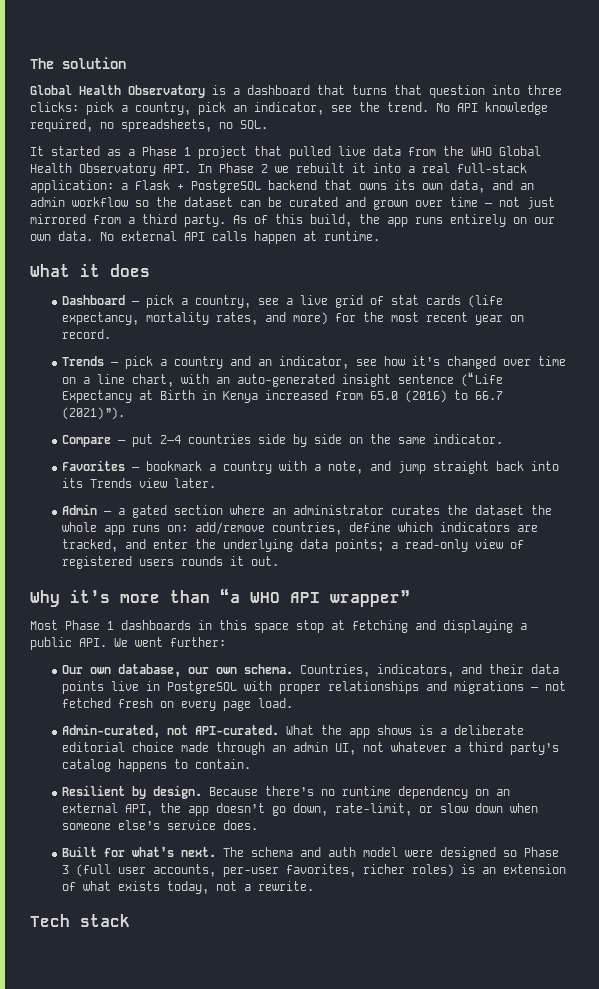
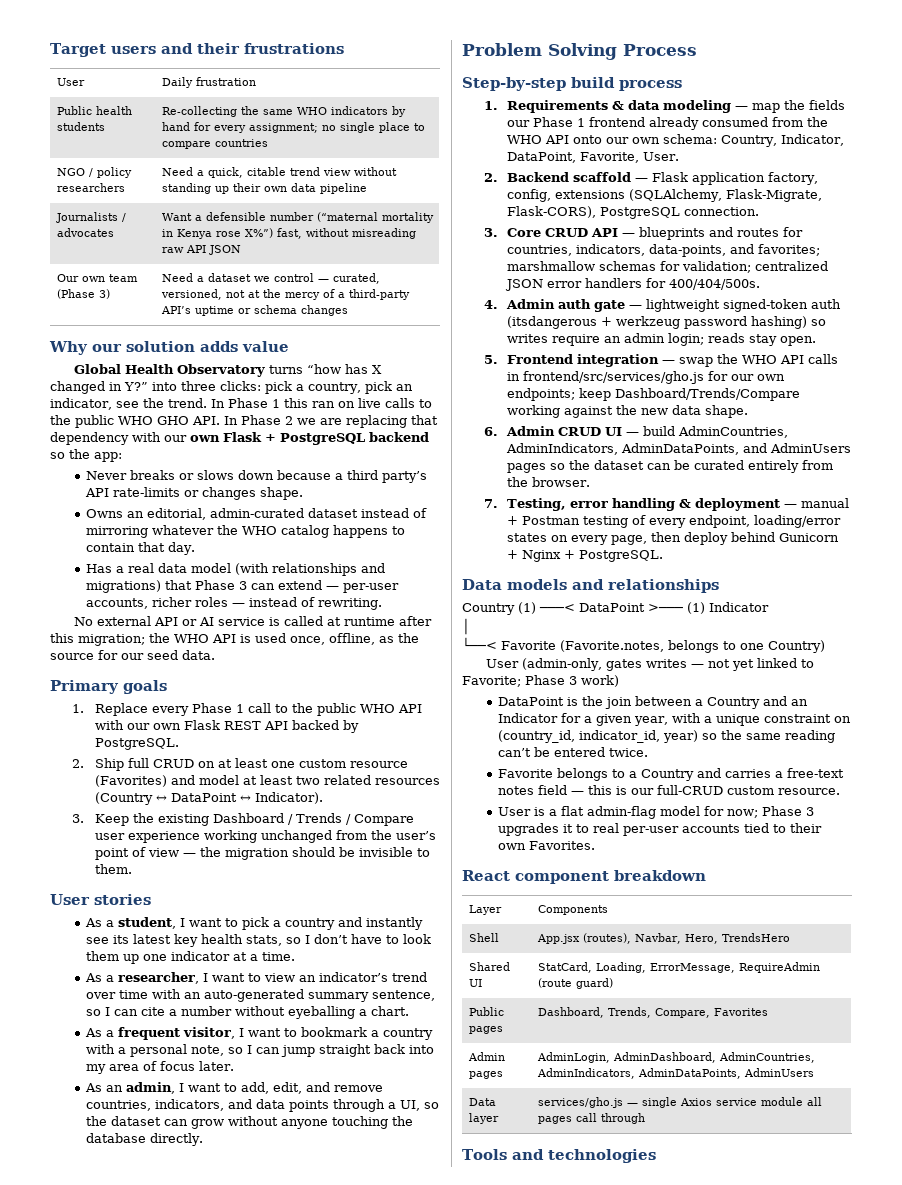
[30,58,54,69] The -> [50,43,344,57] [56,78,85,86] [161,77,256,88] [56,106,132,115] [56,122,105,131] [161,106,406,117] [161,122,425,133] [161,139,268,149] [56,167,132,178] [56,183,125,192] [161,167,397,178] [161,183,367,194] [55,212,126,223] [56,228,114,237] [161,212,434,223] [161,228,416,239] [161,245,241,255] [56,274,138,282] [56,289,110,299] [161,273,380,284] [160,289,410,300] [160,305,348,316] [49,341,122,355] Target users and their frustrations // User | Daily frustration // Public health students | Re-collecting the same WHO indicators by hand for every assignment; no single place to compare countries // NGO / policy researchers | Need a quick, citable trend view without standing up their own data pipeline // Journalists / advocates | Want a defensible number (“maternal mortality in Kenya rose X%”) fast, without misreading raw API JSON // Our own team (Phase 3) | Need a dataset we control — curated, versioned, not at the mercy of a third-party API’s uptime or schema changes // Why our
[30,85,485,98] // Global Health Observatory is a dashboard that turns that question -> [200,341,289,352] [74,364,383,377] [50,381,148,394] adds value // Global Health Observatory turns “how has X changed in Y?”
[436,102,548,115] [30,119,268,132] [30,146,541,159] [30,163,156,176] No API knowledge required, no spreadsheets, no SQL. // It started as a Phase 1 project that pulled live data from the WHO Global Health Observatory -> [210,398,432,408] [50,415,189,428] In Phase 1 this ran on live calls to the public WHO GHO
[296,163,527,173] [30,180,534,193] [30,197,128,207] rebuilt it into a real full-stack application: a Flask + PostgreSQL backend that owns its own data, and an admin workflow -> [320,415,438,428] [50,432,429,445] [50,449,122,462] [86,470,428,483] [85,487,304,500] [86,508,428,520] [86,525,406,538] [86,542,196,555] [86,563,386,576] [86,580,400,593] [86,597,383,610] [74,616,433,626] [50,633,419,646] [50,650,215,660] [50,680,167,694] [72,703,422,716] [94,720,359,733] [94,738,179,750] [72,758,408,771] [94,775,440,787] [94,792,323,805] [72,813,414,826] [94,830,436,843] [94,847,430,860] [94,864,132,874] [50,894,151,905] [85,917,424,930] [86,934,432,947] [86,951,296,964] [85,972,428,984] [86,989,436,1002] [86,1006,410,1019] [85,1027,434,1040] [86,1044,435,1057] [86,1061,235,1074] [85,1082,384,1094] [86,1099,440,1112] [86,1116,414,1129] [86,1133,204,1146] [462,43,697,60] [462,77,682,91] [484,100,845,113] [506,117,828,130] [506,134,844,147] [506,152,679,163] [484,172,818,185] [506,189,822,202] [506,206,759,219] [484,227,803,240] [506,244,820,257] [506,261,828,273] [504,278,760,291] [484,299,841,312] [506,316,826,329] [506,333,816,346] [484,354,838,367] [506,371,785,384] [506,388,800,401] [506,405,748,418] [484,426,788,438] [505,443,851,455] [506,463,546,473] are replacing that dependency with our own Flask + PostgreSQL backend so the app: // Never breaks or slows down because a third party’s API rate-limits or changes shape. // Owns an editorial, admin-curated dataset instead of mirroring whatever the WHO catalog happens to contain that day. // Has a real data model (with relationships and migrations) that Phase 3 can extend — per-user accounts, richer roles — instead of rewriting. // No external API or AI service is called at runtime after this migration; the WHO API is used once, offline, as the source for our seed data. // Primary goals // 1. Replace every Phase 1 call to the public WHO API with our own Flask REST API backed by PostgreSQL. // 2. Ship full CRUD on at least one custom resource (Favorites) and model at least two related resources (Country ↔ DataPoint ↔ Indicator). // 3. Keep the existing Dashboard / Trends / Compare user experience working unchanged from the user’s point of view — the migration should be invisible to them. // User stories // As a student, I want to pick a country and instantly see its latest key health stats, so I don’t have to look them up one indicator at a time. // As a researcher, I want to view an indicator’s trend over time with an auto-generated summary sentence, so I can cite a number without eyeballing a chart. // As a frequent visitor, I want to bookmark a country with a personal note, so I can jump straight back into my area of focus later. // As an admin, I want to add, edit, and remove countries, indicators, and data points through a UI, so the dataset can grow without anyone touching the database directly. // Problem Solving Process // Step-by-step build process // 1. Requirements & data modeling — map the fields our Phase 1 frontend already consumed from the WHO API onto our own schema: Country, Indicator, DataPoint, Favorite, User. // 2. Backend scaffold — Flask application factory, config, extensions (SQLAlchemy, Flask-Migrate, Flask-CORS), PostgreSQL connection. // 3. Core CRUD API — blueprints and routes for countries, indicators, data-points, and favorites; marshmallow schemas for validation; centralized JSON error handlers for 400/404/500s. // 4. Admin auth gate — lightweight signed-token auth (itsdangerous + werkzeug password hashing) so writes require an admin login; reads stay open. // 5. Frontend integration — swap the WHO API calls in frontend/src/services/gho.js for our own endpoints; keep Dashboard/Trends/Compare working against the new data shape. // 6. Admin CRUD UI — build AdminCountries, AdminIndicators, AdminDataPoints, and AdminUsers pages
[345,197,555,210] [30,214,555,227] [30,231,380,244] [30,264,150,277] [62,295,504,308] [62,312,525,325] [62,329,112,339] [62,356,567,369] [62,372,504,387] [62,390,504,403] [62,407,126,420] [62,434,504,447] [62,460,560,474] [62,478,217,488] [62,504,553,518] [62,522,539,535] [62,539,525,552] [62,556,280,569] [30,588,410,607] [30,620,527,633] [30,637,226,650] [62,664,560,677] [62,681,567,694] [62,698,294,711] [62,724,525,738] [62,742,560,755] [62,759,252,772] [62,785,511,799] [62,803,539,816] [62,820,259,830] [62,846,560,860] [62,864,567,877] [62,881,315,894] [30,914,130,927] and grown over time — not just mirrored from a third party. As of this build, the app runs entirely on our own data. No external API calls happen at runtime. // What it does // Dashboard — pick a country, see a live grid of stat cards (life expectancy, mortality rates, and more) for the most recent year on record. // Trends — pick a country and an indicator, see how it’s changed over time on a line chart, with an auto-generated insight sentence (“Life Expectancy at Birth in Kenya increased from 65.0 (2016) to 66.7 (2021)”). // Compare — put 2–4 countries side by side on the same indicator. // Favorites — bookmark a country with a note, and jump straight back into its Trends view later. // Admin — a gated section where an administrator curates the dataset the whole app runs on: add/remove countries, define which indicators are tracked, and enter the underlying data points; a read-only view of registered users rounds it out. // Why it’s more than “a WHO API wrapper” // Most Phase 1 dashboards in this space stop at fetching and displaying a public API. We went further: // Our own database, our own schema. Countries, indicators, and their data points live in PostgreSQL with proper relationships and migrations — not fetched fresh on every page load. // Admin-curated, not API-curated. What the app shows is a deliberate editorial choice made through an admin UI, not whatever a third party’s catalog happens to contain. // Resilient by design. Because there’s no runtime dependency on an external API, the app doesn’t go down, rate-limit, or slow down when someone else’s service does. // Built for what’s next. The schema and auth model were designed so Phase 3 (full user accounts, per-user favorites, richer roles) is an extension of what exists today, not a rewrite. // Tech stack -> [747,460,833,473] [506,477,590,487] [484,498,849,511] [506,515,841,528] [506,532,839,545] [506,550,663,562] [462,579,719,593] [462,602,769,615] [462,618,470,635] [462,637,825,653] [486,658,815,671] [462,675,619,687] [498,696,809,709] [498,713,852,726] [498,730,836,743] [498,747,649,757] [498,768,845,781] [498,785,841,795] [498,806,815,819] [498,823,823,836] [498,841,596,850] [462,870,706,884] [468,905,502,915] [537,905,608,915] [468,933,499,942] [536,933,790,944] [468,962,510,971] [468,979,482,987] [537,962,820,973] [537,978,613,989] [468,1007,504,1016] [468,1026,503,1034] [537,1007,768,1018] [467,1052,505,1061] [468,1071,503,1079] [536,1052,815,1063] [536,1068,814,1079] [468,1098,496,1106] [468,1113,499,1124] [537,1097,822,1108] [537,1113,645,1124] [462,1149,656,1163] entirely from the browser. // 7. Testing, error handling & deployment — manual + Postman testing of every endpoint, loading/error states on every page, then deploy behind Gunicorn + Nginx + PostgreSQL. // Data models and relationships // Country (1) ───< DataPoint >─── (1) Indicator // │ // └──< Favorite (Favorite.notes, belongs to one Country) // User (admin-only, gates writes — not yet linked to Favorite; Phase 3 work) // DataPoint is the join between a Country and an Indicator for a given year, with a unique constraint on (country_id, indicator_id, year) so the same reading can’t be entered twice. // Favorite belongs to a Country and carries a free-text notes field — this is our full-CRUD custom resource. // User is a flat admin-flag model for now; Phase 3 upgrades it to real per-user accounts tied to their own Favorites. // React component breakdown // Layer | Components // Shell | App.jsx (routes), Navbar, Hero, TrendsHero // Shared UI | StatCard, Loading, ErrorMessage, RequireAdmin (route guard) // Public pages | Dashboard, Trends, Compare, Favorites // Admin pages | AdminLogin, AdminDashboard, AdminCountries, AdminIndicators, AdminDataPoints, AdminUsers // Data layer | services/gho.js — single Axios service module all pages call through // Tools and technologies

